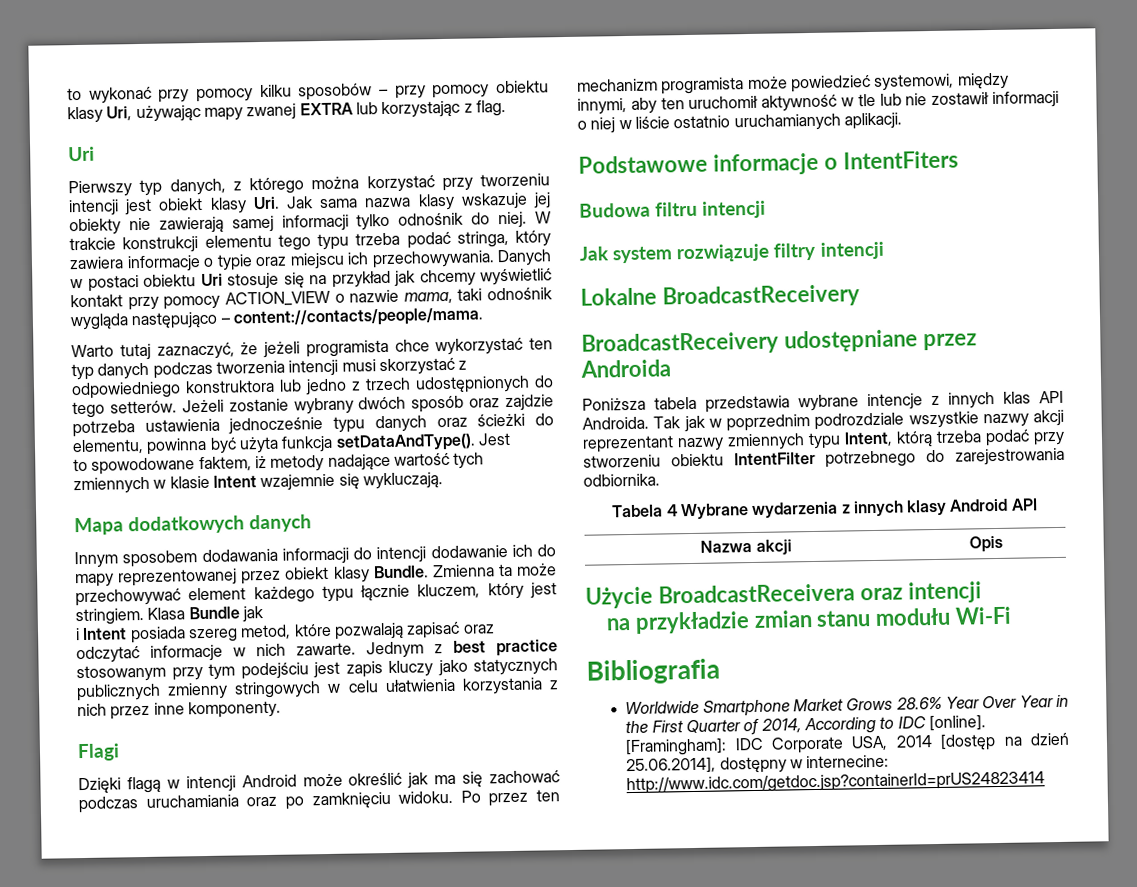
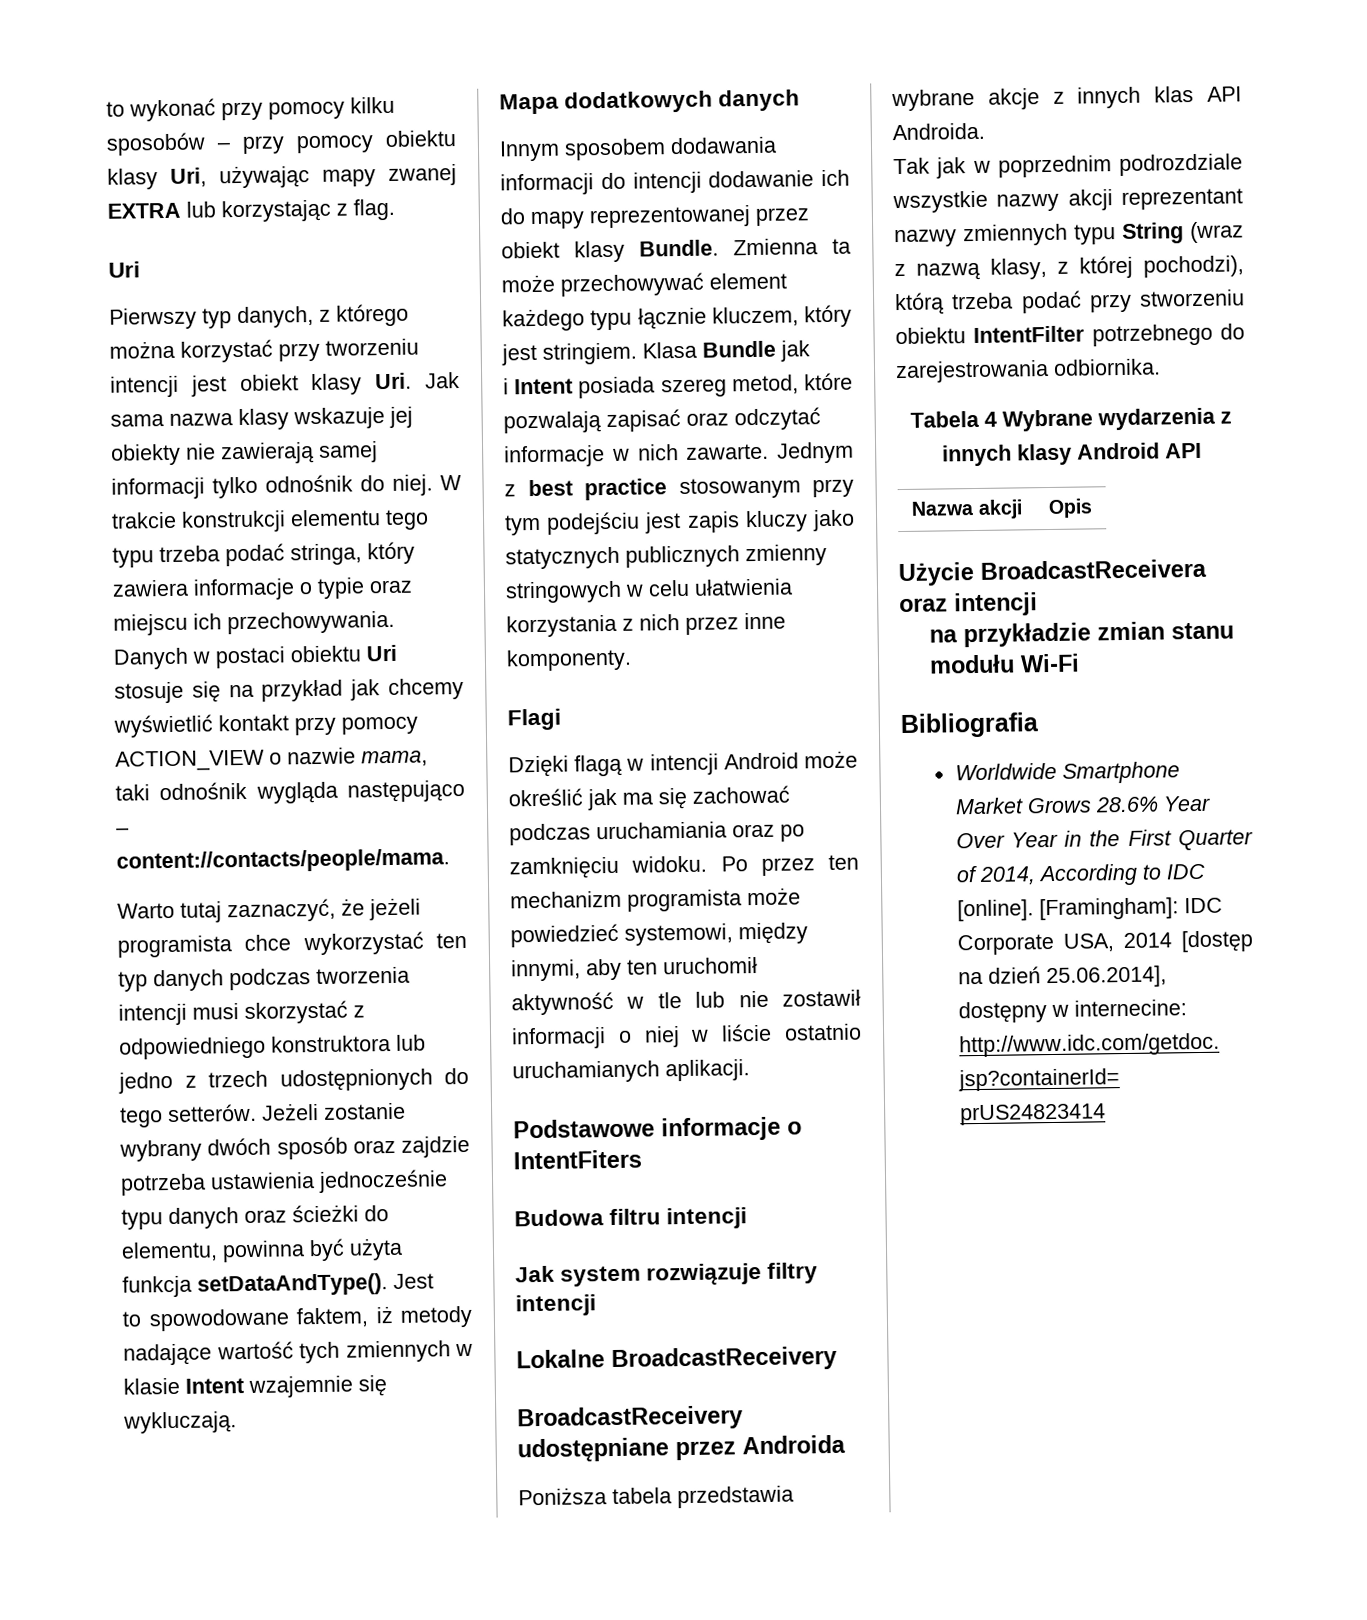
[867,393,923,411] intencje -> [987,88,1040,110] akcje
(649, 423) none -> (985, 131) //
[844,431,893,447] Intent, -> [1122,221,1244,244] [894,255,1244,281] String (wraz z nazwą klasy, z której pochodzi),

